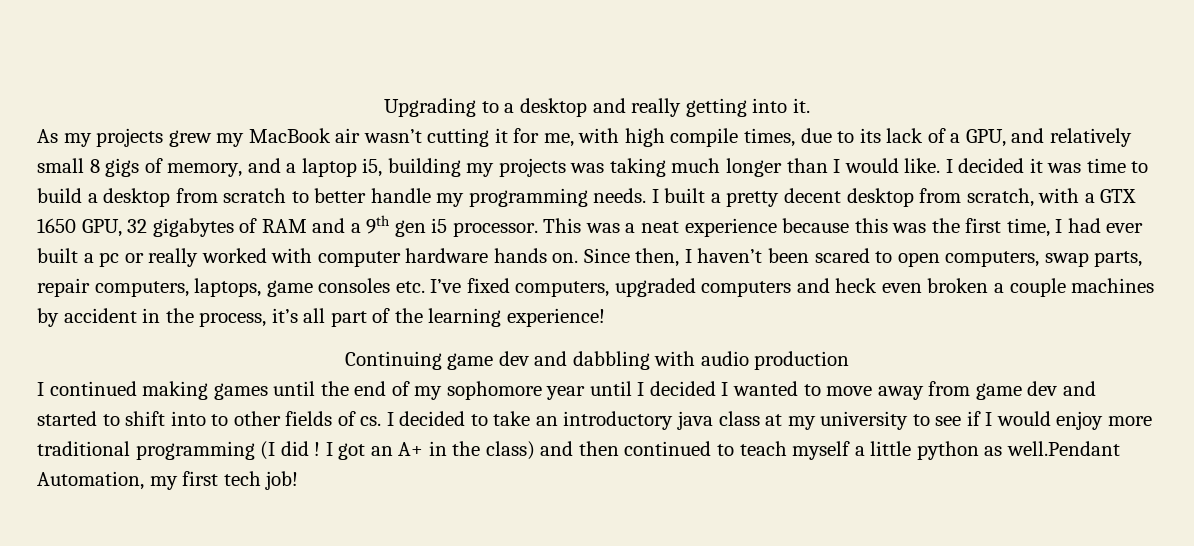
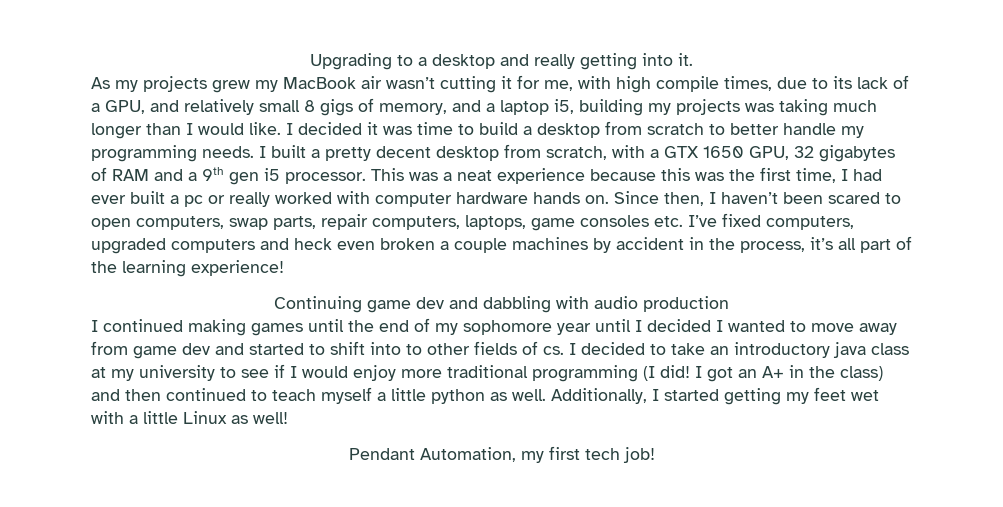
[280,441,321,456] did ! -> [660,365,690,378] did!
[1006,441,1120,456] well.Pendant -> [512,387,879,405] [91,411,288,424] [348,448,415,460] well. Additionally, I started getting my feet wet with a little Linux as well! // Pendant

